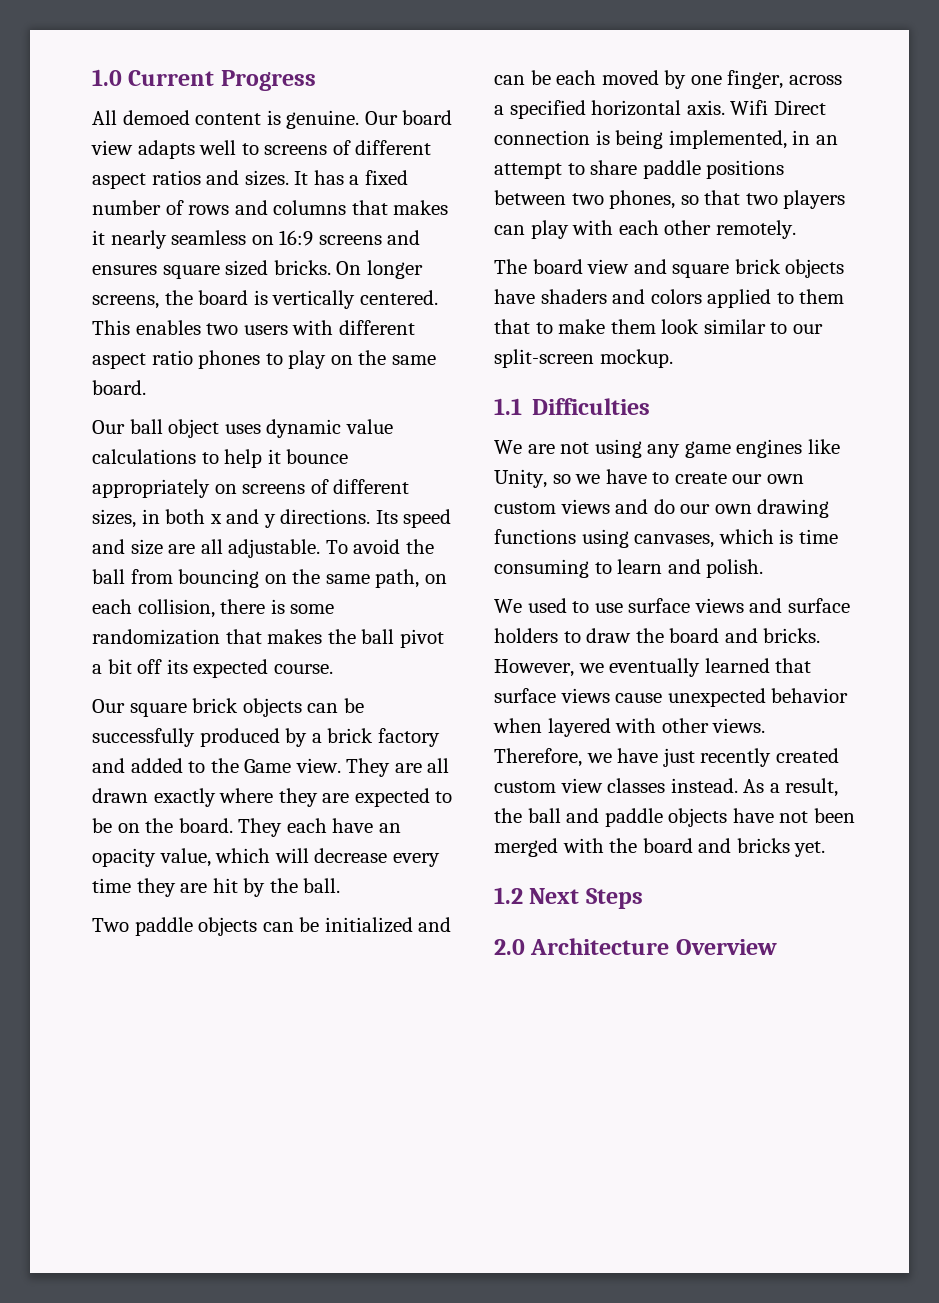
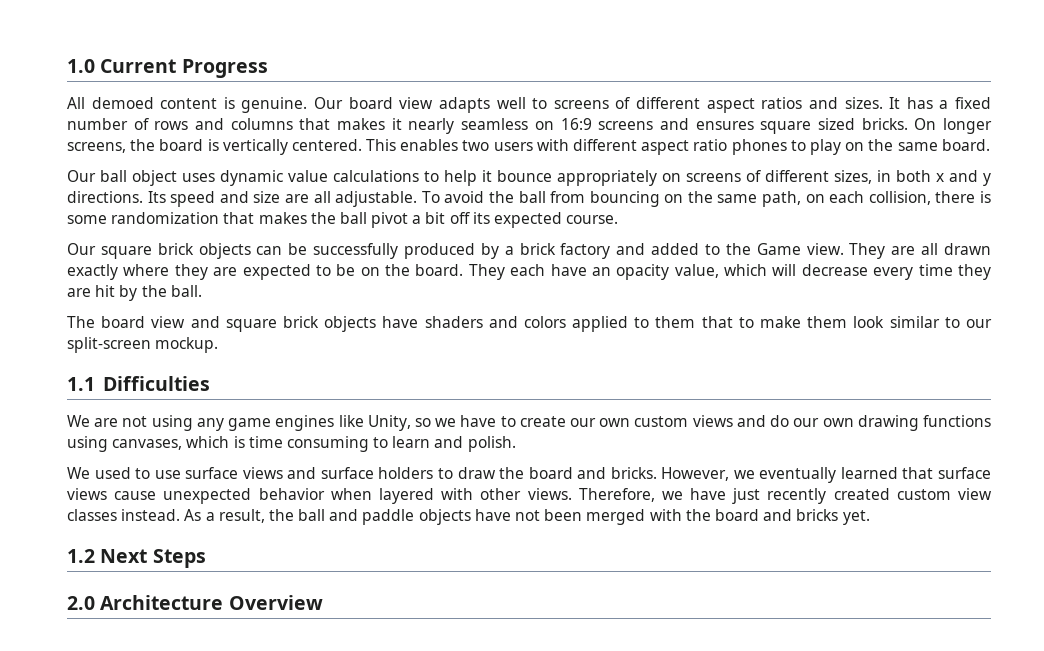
[92,917,452,936] [494,70,842,89] [494,100,826,119] [494,130,838,149] [494,160,785,179] [494,190,846,209] [494,220,796,239] // Two paddle objects can be initialized and can be each moved by one finger, across a specified horizontal axis. Wifi Direct connection is being implemented, in an attempt to share paddle positions between two phones, so that two players can play with each other remotely. -> (202, 291) none

